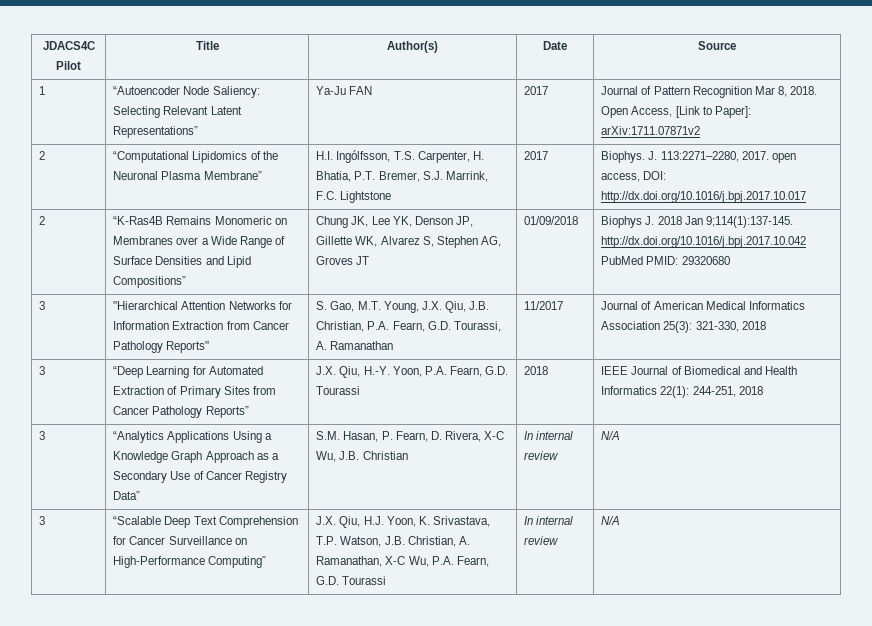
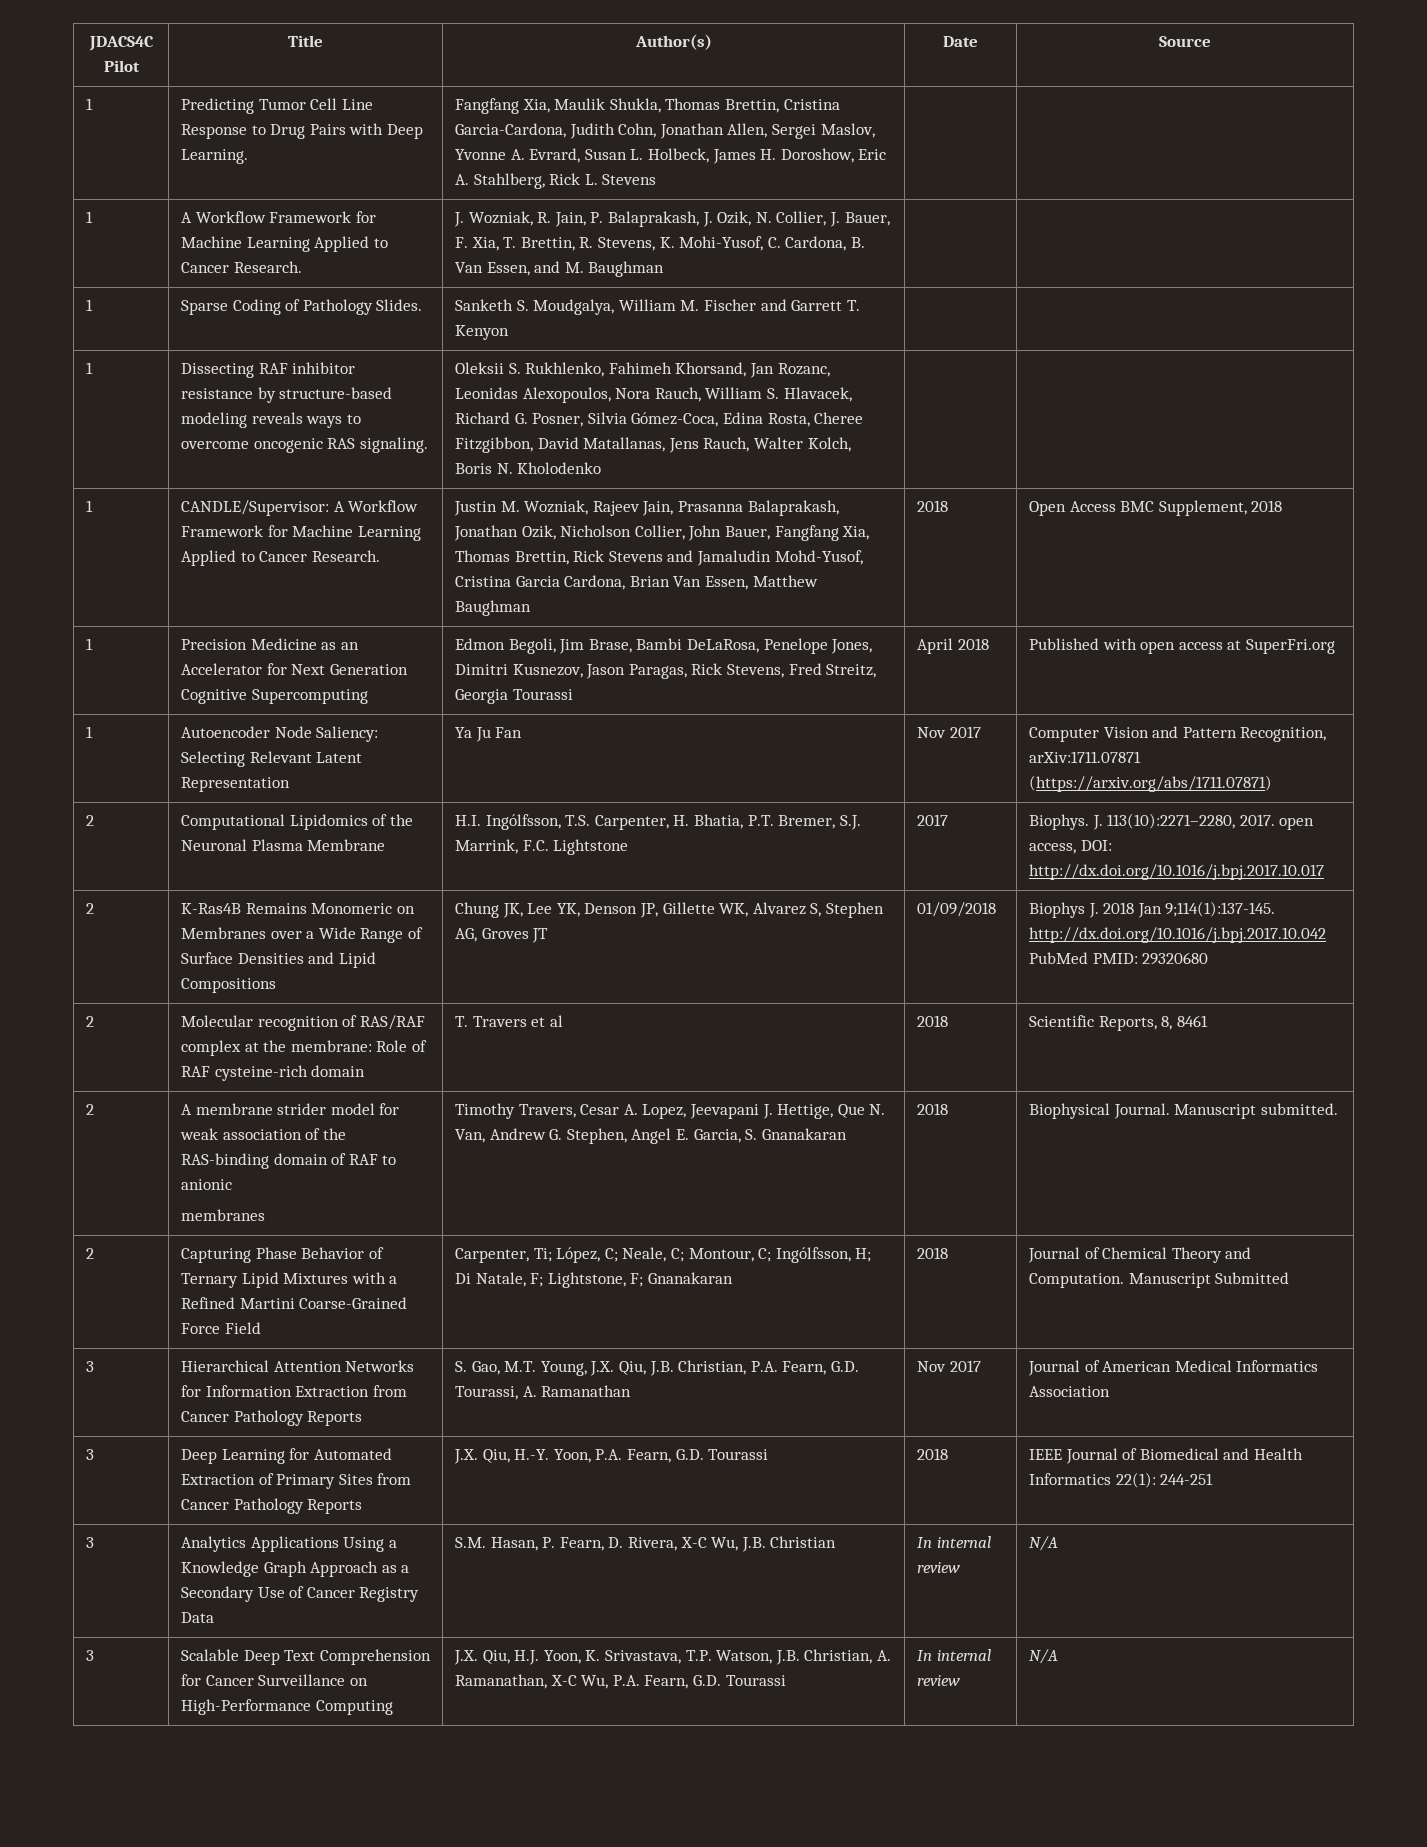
[113,86,181,95] “Autoencoder -> [181,98,373,114] [181,123,424,139] [181,149,249,164] [455,98,840,114] [455,123,875,139] [455,148,887,164] [455,173,657,189] [86,211,94,223] [181,211,376,223] [181,236,388,252] [181,261,302,273] [454,211,890,227] [455,236,865,251] [455,261,665,277] [86,299,94,311] [181,299,423,315] [455,299,860,315] [455,325,510,340] [86,362,94,374] [181,362,356,378] [181,387,393,403] [181,412,361,428] [181,437,428,453] [455,362,830,378] [455,387,852,403] [455,412,864,427] [455,437,851,453] [455,462,602,474] [86,500,94,512] [181,500,419,516] [181,525,421,541] [181,550,380,566] [454,500,839,516] [454,525,870,541] [455,550,863,566] [455,575,818,590] [455,600,532,616] [917,500,949,512] [1029,500,1283,516] [86,638,94,650] [181,638,359,650] [181,663,408,675] [181,689,368,704] [455,638,873,654] [455,663,877,679] [455,689,573,704] [917,638,989,654] [1029,638,1336,654] [86,726,94,738] [181,726,271,738] Predicting Tumor Cell Line Response to Drug Pairs with Deep Learning. | Fangfang Xia, Maulik Shukla, Thomas Brettin, Cristina Garcia-Cardona, Judith Cohn, Jonathan Allen, Sergei Maslov, Yvonne A. Evrard, Susan L. Holbeck, James H. Doroshow, Eric A. Stahlberg, Rick L. Stevens | | // 1 | A Workflow Framework for Machine Learning Applied to Cancer Research. | J. Wozniak, R. Jain, P. Balaprakash, J. Ozik, N. Collier, J. Bauer, F. Xia, T. Brettin, R. Stevens, K. Mohi-Yusof, C. Cardona, B. Van Essen, and M. Baughman | | // 1 | Sparse Coding of Pathology Slides. | Sanketh S. Moudgalya, William M. Fischer and Garrett T. Kenyon | | // 1 | Dissecting RAF inhibitor resistance by structure-based modeling reveals ways to overcome oncogenic RAS signaling. | Oleksii S. Rukhlenko, Fahimeh Khorsand, Jan Rozanc, Leonidas Alexopoulos, Nora Rauch, William S. Hlavacek, Richard G. Posner, Silvia Gómez-Coca, Edina Rosta, Cheree Fitzgibbon, David Matallanas, Jens Rauch, Walter Kolch, Boris N. Kholodenko | | // 1 | CANDLE/Supervisor: A Workflow Framework for Machine Learning Applied to Cancer Research. | Justin M. Wozniak, Rajeev Jain, Prasanna Balaprakash, Jonathan Ozik, Nicholson Collier, John Bauer, Fangfang Xia, Thomas Brettin, Rick Stevens and Jamaludin Mohd-Yusof, Cristina Garcia Cardona, Brian Van Essen, Matthew Baughman | 2018 | Open Access BMC Supplement, 2018 // 1 | Precision Medicine as an Accelerator for Next Generation Cognitive Supercomputing | Edmon Begoli, Jim Brase, Bambi DeLaRosa, Penelope Jones, Dimitri Kusnezov, Jason Paragas, Rick Stevens, Fred Streitz, Georgia Tourassi | April 2018 | Published with open access at SuperFri.org // 1 | Autoencoder
[113,126,199,138] [316,86,373,95] [524,86,549,95] [601,86,817,98] [601,106,751,118] [601,126,701,135] [39,151,46,160] [113,151,190,163] Representations” | Ya-Ju FAN | 2017 | Journal of Pattern Recognition Mar 8, 2018. Open Access, [Link to Paper]: arXiv:1711.07871v2 // 2 | “Computational -> [181,777,291,792] [455,727,523,742] [917,726,981,738] [1029,726,1327,742] [1029,751,1142,763] [1029,775,1273,792] [86,815,95,826] [181,814,286,830] Representation | Ya Ju Fan | Nov 2017 | Computer Vision and Pattern Recognition, arXiv:1711.07871 (https://arxiv.org/abs/1711.07871) // 2 | Computational
[203,171,262,180] Membrane” -> [307,839,386,851] Membrane
[660,151,739,162] 113:2271–2280, -> [1107,813,1236,829] 113(10):2271–2280,
[113,216,164,225] “K-Ras4B -> [181,903,242,914] K-Ras4B
[113,276,187,288] Compositions” -> [181,978,277,993] Compositions
[39,301,46,310] [113,301,179,310] // 3 | "Hierarchical -> [86,1016,95,1027] [181,1015,425,1031] [181,1040,428,1056] [181,1065,366,1081] [455,1015,563,1027] [917,1015,949,1027] [1029,1015,1208,1031] [86,1104,95,1115] [181,1103,400,1115] [180,1128,346,1140] [181,1153,397,1169] [181,1179,233,1190] [181,1209,266,1221] [455,1103,886,1119] [455,1128,847,1144] [917,1103,949,1115] [1029,1103,1338,1119] [86,1248,95,1259] [181,1247,384,1263] [181,1272,398,1288] [181,1297,408,1309] [181,1322,261,1334] [455,1247,872,1263] [455,1272,734,1288] [917,1247,949,1259] [1028,1247,1252,1263] [1029,1272,1290,1288] [86,1361,95,1372] [181,1360,270,1372] // 2 | Molecular recognition of RAS/RAF complex at the membrane: Role of RAF cysteine-rich domain | T. Travers et al | 2018 | Scientific Reports, 8, 8461 // 2 | A membrane strider model for weak association of the RAS-binding domain of RAF to anionic // membranes | Timothy Travers, Cesar A. Lopez, Jeevapani J. Hettige, Que N. Van, Andrew G. Stephen, Angel E. Garcia, S. Gnanakaran | 2018 | Biophysical Journal. Manuscript submitted. // 2 | Capturing Phase Behavior of Ternary Lipid Mixtures with a Refined Martini Coarse-Grained Force Field | Carpenter, Ti; López, C; Neale, C; Montour, C; Ingólfsson, H; Di Natale, F; Lightstone, F; Gnanakaran | 2018 | Journal of Chemical Theory and Computation. Manuscript Submitted // 3 | Hierarchical
[166,341,210,353] Reports" -> [307,1411,363,1426] Reports
[524,301,564,310] 11/2017 -> [917,1360,981,1372] Nov 2017
[663,321,766,333] [39,366,46,375] [113,366,144,378] 25(3): 321-330, 2018 // 3 | “Deep -> [86,1449,95,1460] [181,1449,218,1464] // 3 | Deep
[205,406,249,418] Reports” -> [307,1499,363,1514] Reports
[692,386,763,397] [39,431,46,440] [113,431,165,443] 244-251, 2018 // 3 | “Analytics -> [1160,1473,1214,1485] [86,1537,95,1548] [181,1536,247,1552] 244-251 // 3 | Analytics
[113,491,141,500] Data” -> [181,1612,215,1623] Data
[113,516,162,525] “Scalable -> [181,1649,240,1661] Scalable
[208,556,267,568] Computing” -> [315,1700,393,1715] Computing

